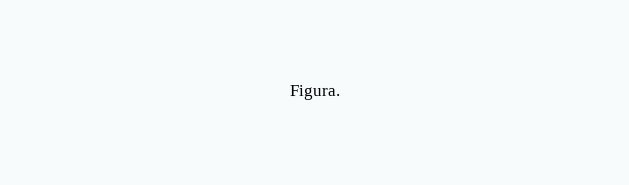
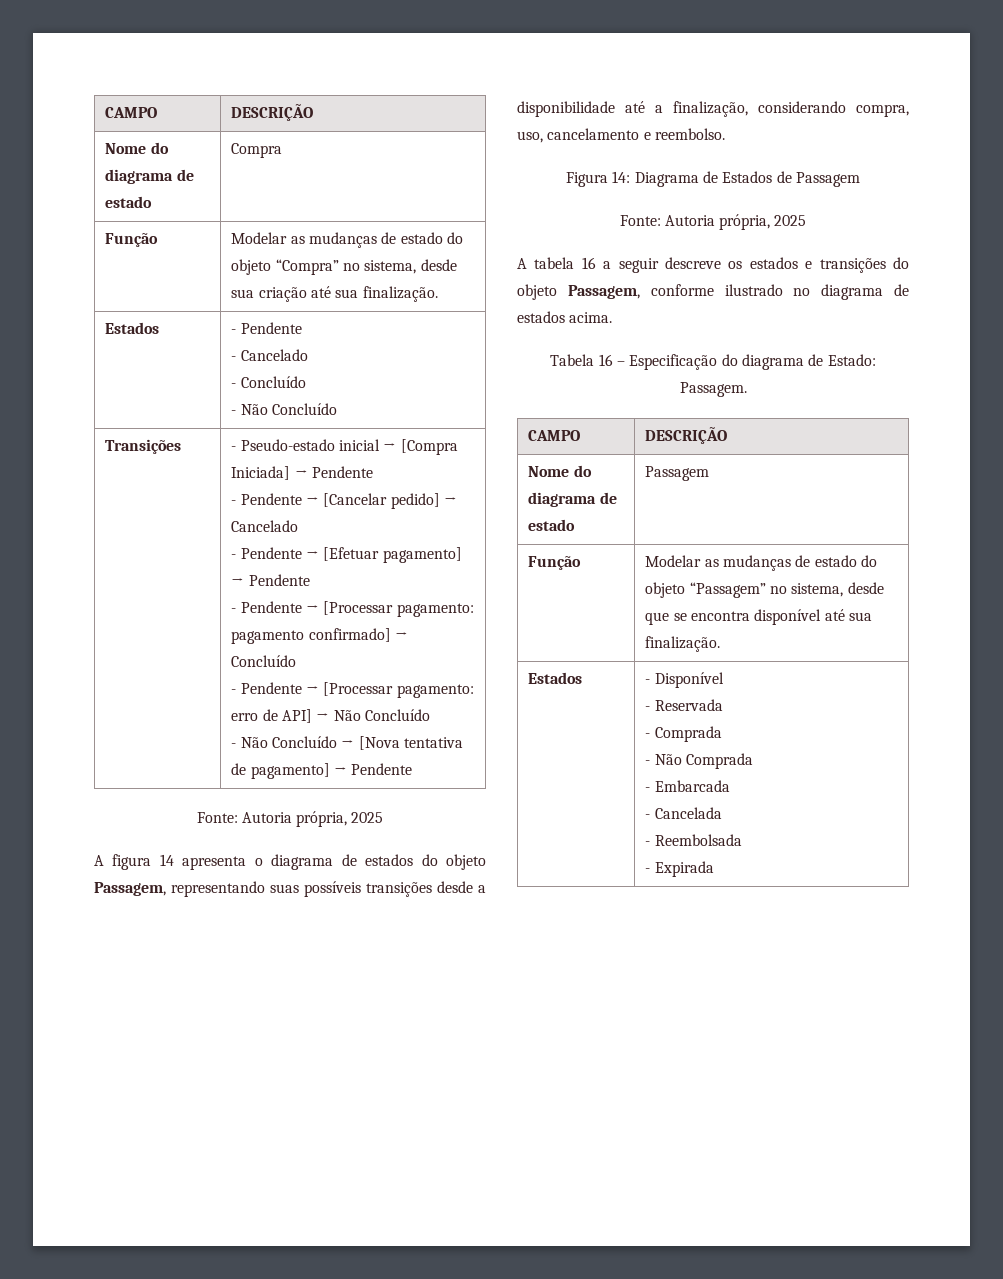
[288,84,341,101] Figura. -> [105,107,158,118] [231,104,314,121] [105,142,169,154] [105,169,194,184] [105,196,153,208] [231,143,283,158] [105,233,159,247] [231,232,463,248] [231,259,457,275] [231,286,438,302] [105,322,160,334] [231,322,302,334] [231,349,308,361] [231,376,306,388] [231,403,337,415] [105,439,182,454] [231,439,458,455] [231,466,373,480] [231,493,457,509] [231,520,299,532] [231,547,462,563] [231,574,310,586] [231,601,474,617] [231,628,408,644] [231,655,297,667] [231,682,474,698] [231,709,430,723] [231,736,463,750] [231,763,413,779] [196,811,384,827] [94,854,487,870] [94,881,486,897] [517,101,909,117] [517,128,725,143] [566,171,860,187] [619,214,807,230] [517,257,909,273] [517,284,909,300] [517,311,613,323] [550,354,876,370] [679,382,747,397] [528,430,581,441] [645,427,728,444] [528,465,592,477] [528,492,617,507] [528,519,576,531] [645,466,710,481] [528,556,582,570] [645,555,877,571] [645,582,884,598] [645,609,872,625] [645,636,721,652] [528,672,583,684] [645,672,724,688] [645,699,723,711] [645,726,722,742] [645,753,753,769] [645,780,730,792] [645,807,722,819] [645,834,742,846] [645,861,714,877] CAMPO | DESCRIÇÃO // Nome do diagrama de estado | Compra // Função | Modelar as mudanças de estado do objeto “Compra” no sistema, desde sua criação até sua finalização. // Estados | - Pendente // - Cancelado // - Concluído // - Não Concluído // Transições | - Pseudo-estado inicial → [Compra Iniciada] → Pendente // - Pendente → [Cancelar pedido] → Cancelado // - Pendente → [Efetuar pagamento] → Pendente // - Pendente → [Processar pagamento: pagamento confirmado] → Concluído // - Pendente → [Processar pagamento: erro de API] → Não Concluído // - Não Concluído → [Nova tentativa de pagamento] → Pendente // Fonte: Autoria própria, 2025 // A figura 14 apresenta o diagrama de estados do objeto Passagem, representando suas possíveis transições desde a disponibilidade até a finalização, considerando compra, uso, cancelamento e reembolso. // Figura 14: Diagrama de Estados de Passagem // Fonte: Autoria própria, 2025 // A tabela 16 a seguir descreve os estados e transições do objeto Passagem, conforme ilustrado no diagrama de estados acima. // Tabela 16 – Especificação do diagrama de Estado: Passagem. // CAMPO | DESCRIÇÃO // Nome do diagrama de estado | Passagem // Função | Modelar as mudanças de estado do objeto “Passagem” no sistema, desde que se encontra disponível até sua finalização. // Estados | - Disponível // - Reservada // - Comprada // - Não Comprada // - Embarcada // - Cancelada // - Reembolsada // - Expirada

